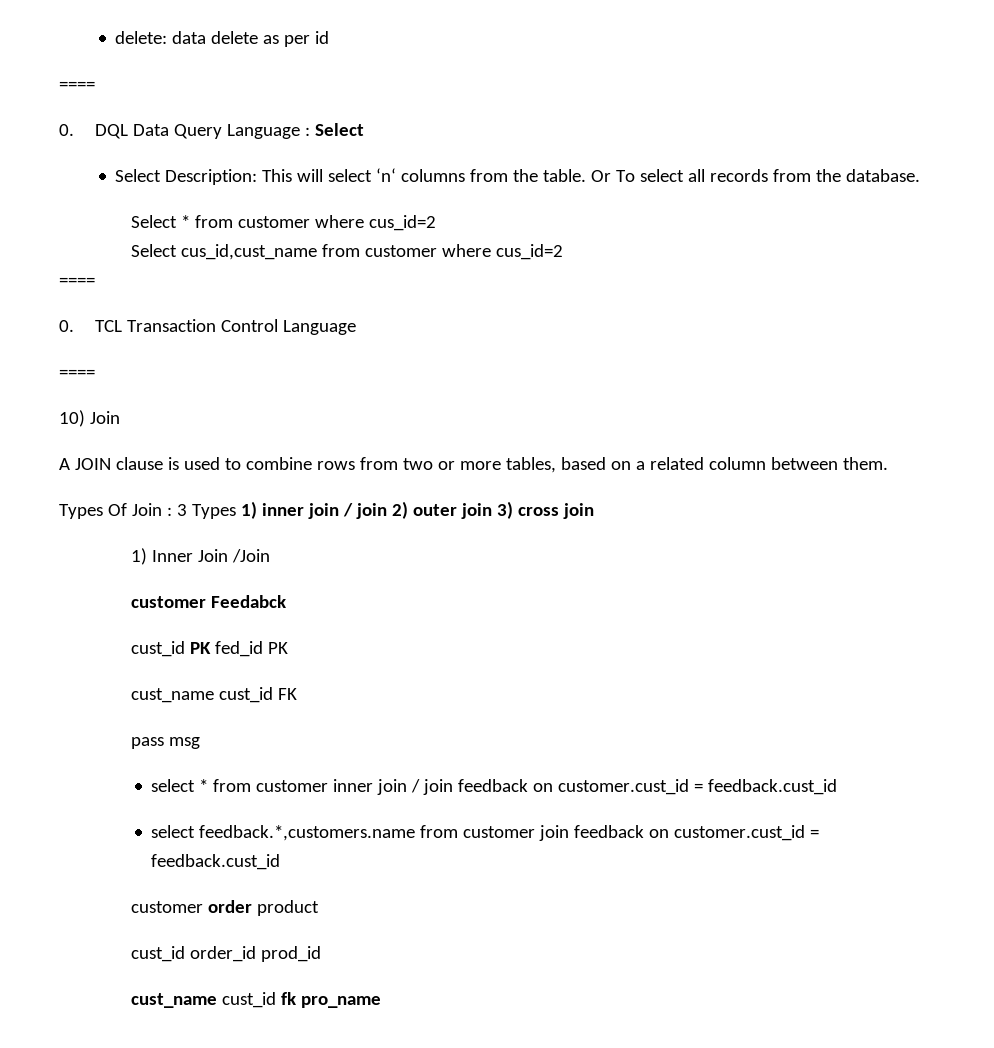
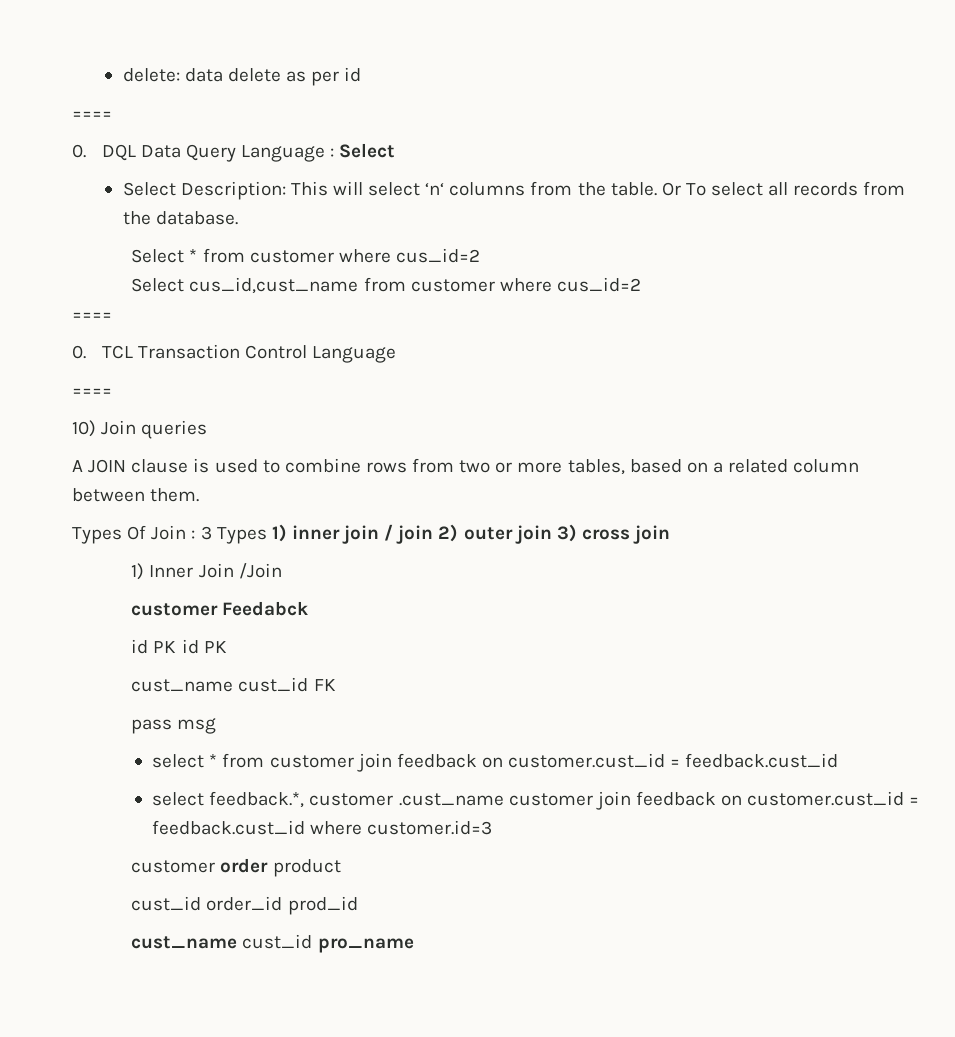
(120, 417) none -> [141,420,208,439] queries
[131,641,264,657] cust_id PK fed_id -> [131,639,199,654] id PK id
[333,779,421,795] inner join / -> (354, 761) none
[199,825,820,841] [151,854,281,870] feedback.*,customers.name from customer join feedback on customer.cust_id = feedback.cust_id -> [209,791,920,810] [152,820,493,835] feedback.*, customer .cust_name customer join feedback on customer.cust_id = feedback.cust_id where customer.id=3
[281,992,297,1005] fk -> (313, 941) none

